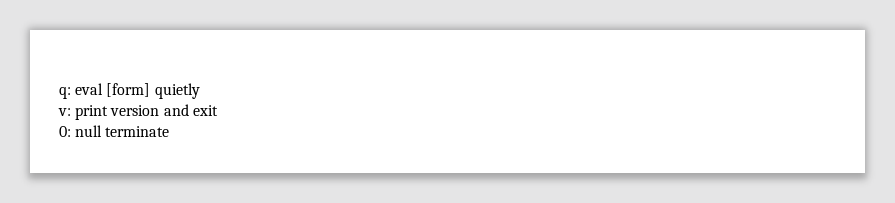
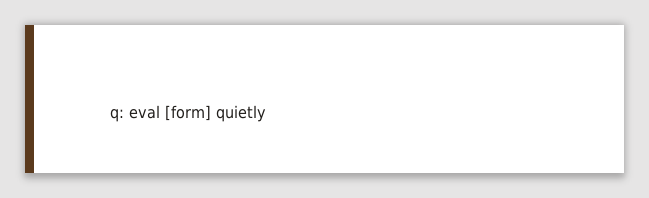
[58,104,218,120] [59,125,170,137] // v: print version and exit // 0: null terminate -> (266, 113) none

